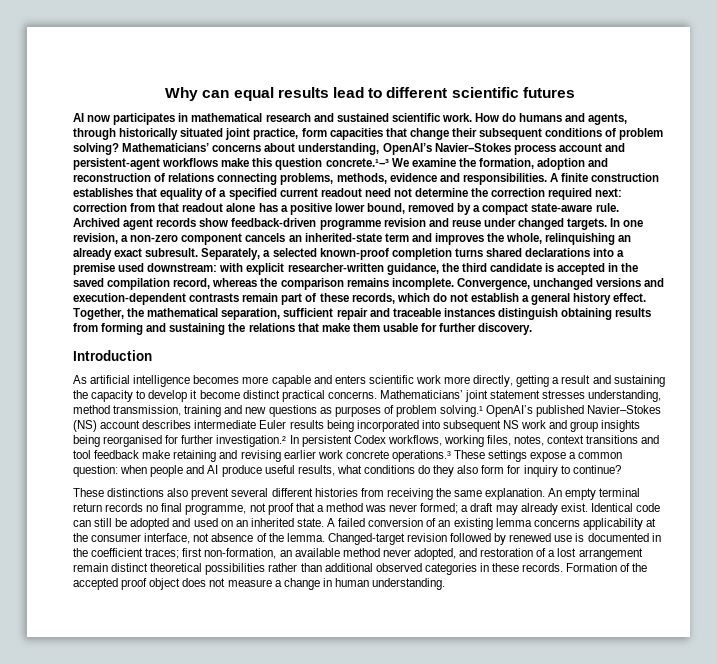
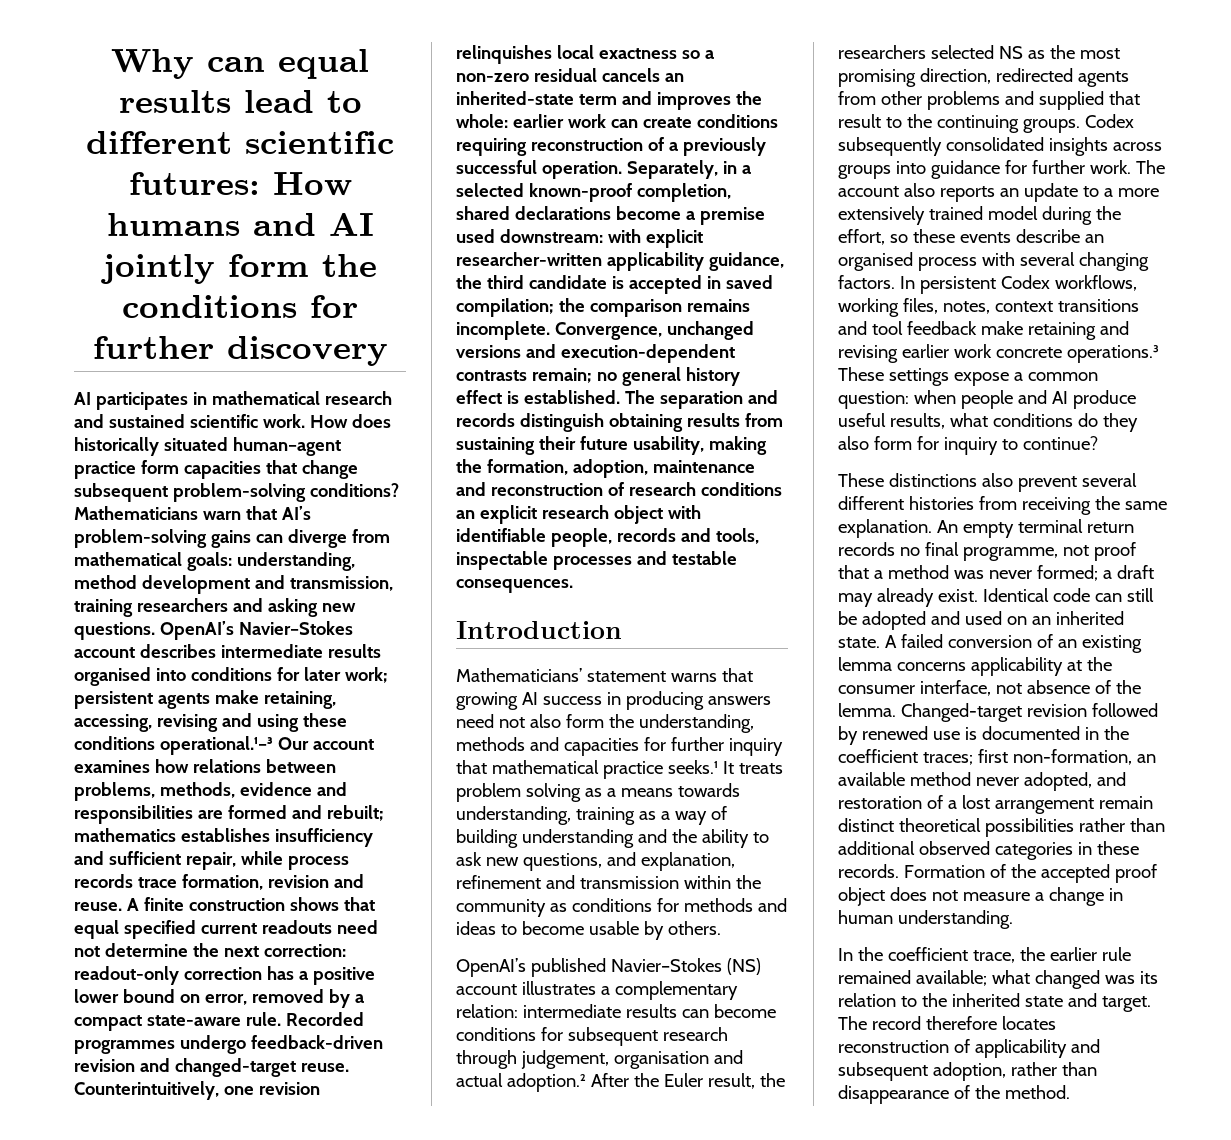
[522,87,575,98] [73,113,111,122] futures // AI now -> [128,172,352,196] [106,213,374,236] [101,254,377,284] [122,295,358,318] [92,336,388,366] [74,392,91,405] futures: How humans and AI jointly form the conditions for further discovery // AI
[502,113,628,125] [73,128,664,140] [73,143,625,155] [73,158,609,170] [73,173,660,185] [73,188,227,200] do humans and agents, through historically situated joint practice, form capacities that change their subsequent conditions of problem solving? Mathematicians’ concerns about understanding, OpenAI’s Navier–Stokes process account and persistent-agent workflows make this question concrete.¹–³ We examine the formation, adoption and reconstruction of relations connecting problems, methods, evidence and responsibilities. A finite construction establishes that equality of a -> [351,414,391,428] [74,437,341,456] [74,460,358,479] [74,483,399,502] [74,506,311,520] [74,529,390,548] [74,552,355,571] [74,575,393,594] [74,598,356,617] [74,621,353,640] [74,644,381,658] [74,667,388,686] [74,690,336,709] [74,713,347,732] [74,736,374,755] [74,759,336,773] [74,782,347,801] [74,805,384,824] [74,828,373,847] [74,851,349,870] [74,874,364,890] [74,897,375,911] [74,920,119,939] does historically situated human–agent practice form capacities that change subsequent problem-solving conditions? Mathematicians warn that AI’s problem-solving gains can diverge from mathematical goals: understanding, method development and transmission, training researchers and asking new questions. OpenAI’s Navier–Stokes account describes intermediate results organised into conditions for later work; persistent agents make retaining, accessing, revising and using these conditions operational.¹–³ Our account examines how relations between problems, methods, evidence and responsibilities are formed and rebuilt; mathematics establishes insufficiency and sufficient repair, while process records trace formation, revision and reuse. A finite construction shows that equal
[320,188,362,197] readout -> [261,920,332,934] readouts
[491,188,623,200] [73,203,256,212] correction required next: correction from that readout alone -> [223,944,346,957] [74,966,262,985] next correction: readout-only correction
[366,203,405,214] bound, -> [122,989,247,1005] bound on error,
[73,218,644,230] [73,233,118,244] Archived agent records show feedback-driven programme revision and reuse under changed targets. In one revision, -> [285,1012,364,1026] [74,1035,383,1054] [74,1058,349,1077] [74,1081,320,1100] [456,45,700,64] Recorded programmes undergo feedback-driven revision and changed-target reuse. Counterintuitively, one revision relinquishes local exactness so
[181,233,243,245] component -> [533,68,597,82] residual
[506,233,632,245] [73,248,261,260] whole, relinquishing an already exact subresult. Separately, -> [456,114,778,128] [456,137,766,156] [456,160,737,179] whole: earlier work can create conditions requiring reconstruction of a previously successful operation. Separately, in
[391,248,483,260] completion turns -> [636,183,731,202] completion,
[593,248,615,257] into -> [615,206,681,220] become
(384, 267) none -> [606,252,704,271] applicability
[621,263,639,272] [73,278,258,290] the saved compilation record, whereas -> [725,275,773,289] [456,298,554,317] saved compilation;
[242,293,647,305] [73,308,652,320] [73,323,533,335] [73,350,152,361] [73,375,665,387] [73,390,662,402] [73,405,484,417] remain part of these records, which do not establish a general history effect. Together, the mathematical separation, sufficient repair and traceable instances distinguish obtaining results from forming and sustaining the relations that make them usable for further discovery. // Introduction // As artificial intelligence becomes more capable and enters scientific work more directly, getting a result and sustaining the capacity to develop it become distinct practical concerns. Mathematicians’ joint statement stresses understanding, method transmission, training and new questions as purposes of problem solving.¹ -> [531,367,740,386] [456,390,778,409] [456,413,783,432] [456,436,767,455] [456,459,755,478] [456,482,782,496] [456,505,701,524] [456,528,759,547] [456,551,737,570] [456,579,573,593] [456,621,622,639] [456,668,753,682] [456,691,771,710] [456,714,754,733] [456,737,783,756] [456,760,783,779] [456,783,740,802] [456,806,727,825] [456,829,769,848] [456,852,735,871] [456,875,761,889] [456,898,787,917] [456,921,721,940] remain; no general history effect is established. The separation and records distinguish obtaining results from sustaining their future usability, making the formation, adoption, maintenance and reconstruction of research conditions an explicit research object with identifiable people, records and tools, inspectable processes and testable consequences. // Introduction // Mathematicians’ statement warns that growing AI success in producing answers need not also form the understanding, methods and capacities for further inquiry that mathematical practice seeks.¹ It treats problem solving as a means towards understanding, training as a way of building understanding and the ability to ask new questions, and explanation, refinement and transmission within the community as conditions for methods and ideas to become usable by others. //
[142,420,641,432] [73,435,287,447] describes intermediate Euler results being incorporated into subsequent NS work and group insights being reorganised for further investigation.² -> [521,981,738,1000] [456,1004,776,1018] [456,1027,728,1046] [456,1050,743,1069] [456,1073,785,1092] [838,45,1120,59] [838,68,1129,87] [838,91,1140,110] [838,114,1134,133] [838,137,1162,156] [838,160,1165,179] [838,183,1159,202] [838,206,1121,225] [838,229,1104,245] [838,252,1149,271] [838,275,895,289] illustrates a complementary relation: intermediate results can become conditions for subsequent research through judgement, organisation and actual adoption.² After the Euler result, the researchers selected NS as the most promising direction, redirected agents from other problems and supplied that result to the continuing groups. Codex subsequently consolidated insights across groups into guidance for further work. The account also reports an update to a more extensively trained model during the effort, so these events describe an organised process with several changing factors.
(446, 584) none -> [838,947,1131,963] [838,970,1158,989] [838,993,1151,1012] [838,1016,1056,1030] [838,1039,1100,1058] [838,1062,1097,1081] [838,1085,1070,1104] // In the coefficient trace, the earlier rule remained available; what changed was its relation to the inherited state and target. The record therefore locates reconstruction of applicability and subsequent adoption, rather than disappearance of the method.

